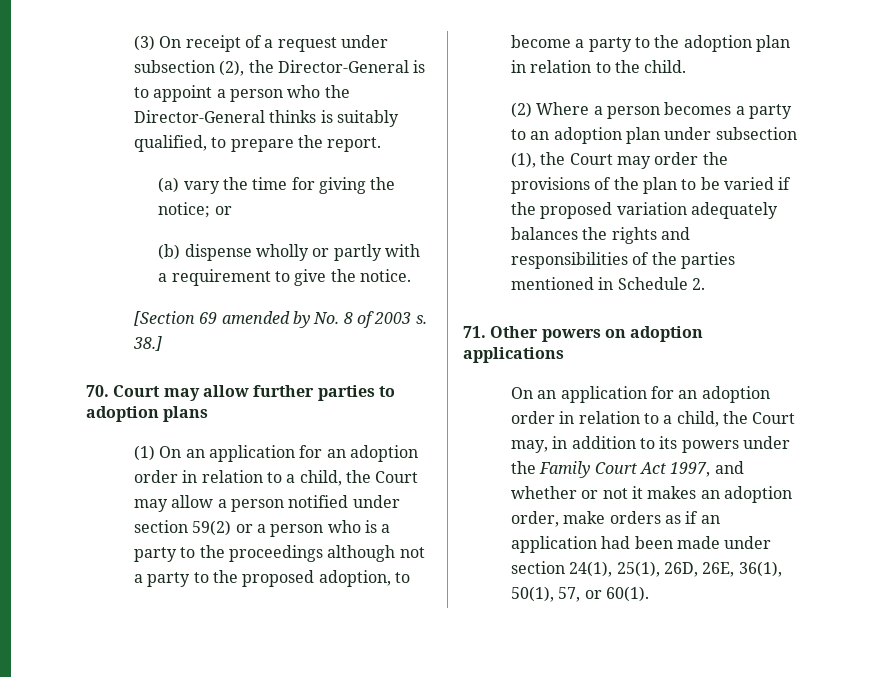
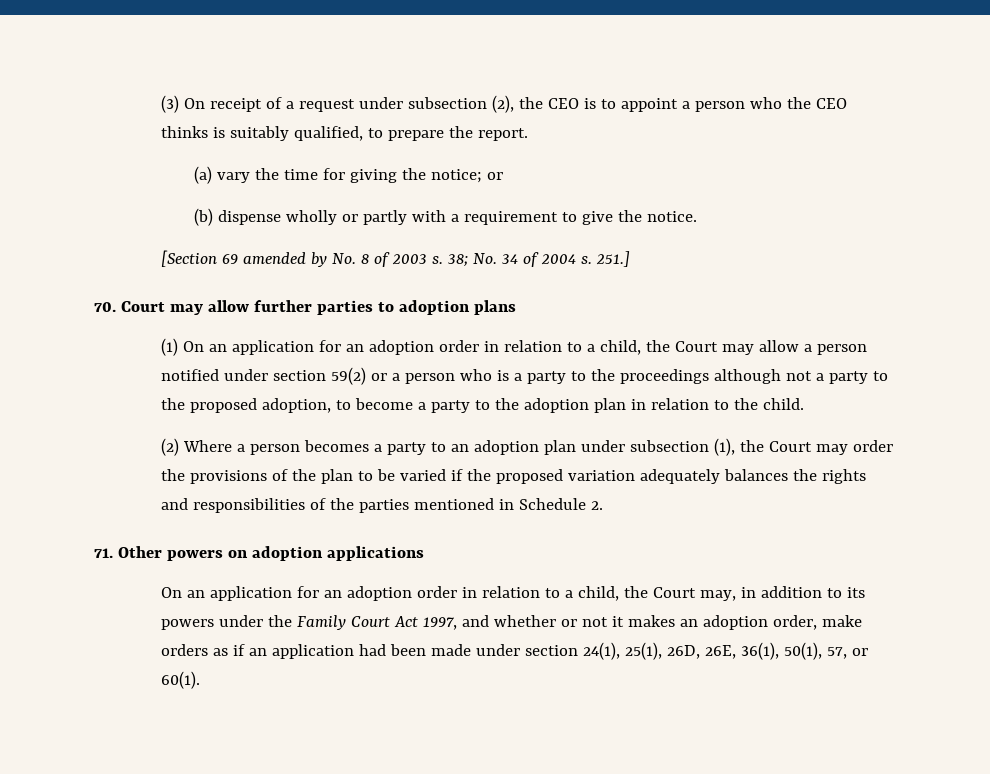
[278,60,410,73] Director-General -> [547,98,579,109] CEO
[134,110,266,123] Director-General -> [815,98,847,109] CEO
[133,336,163,351] 38.] -> [447,251,630,267] 38; No. 34 of 2004 s. 251.]

